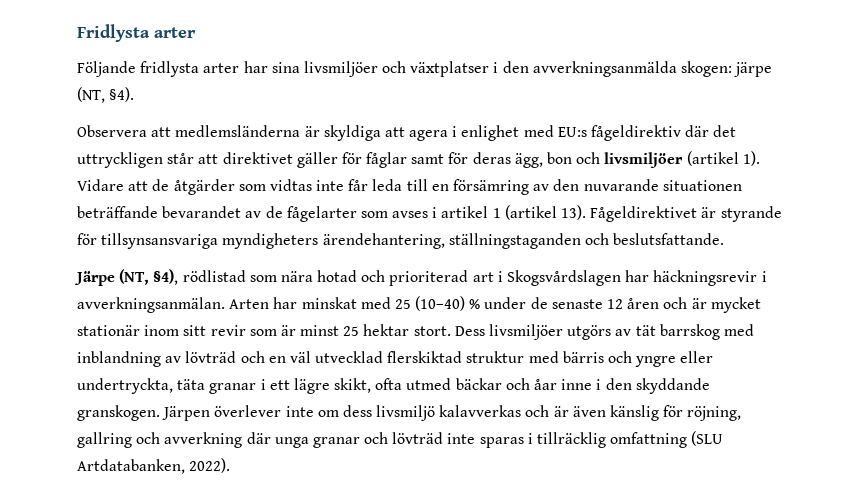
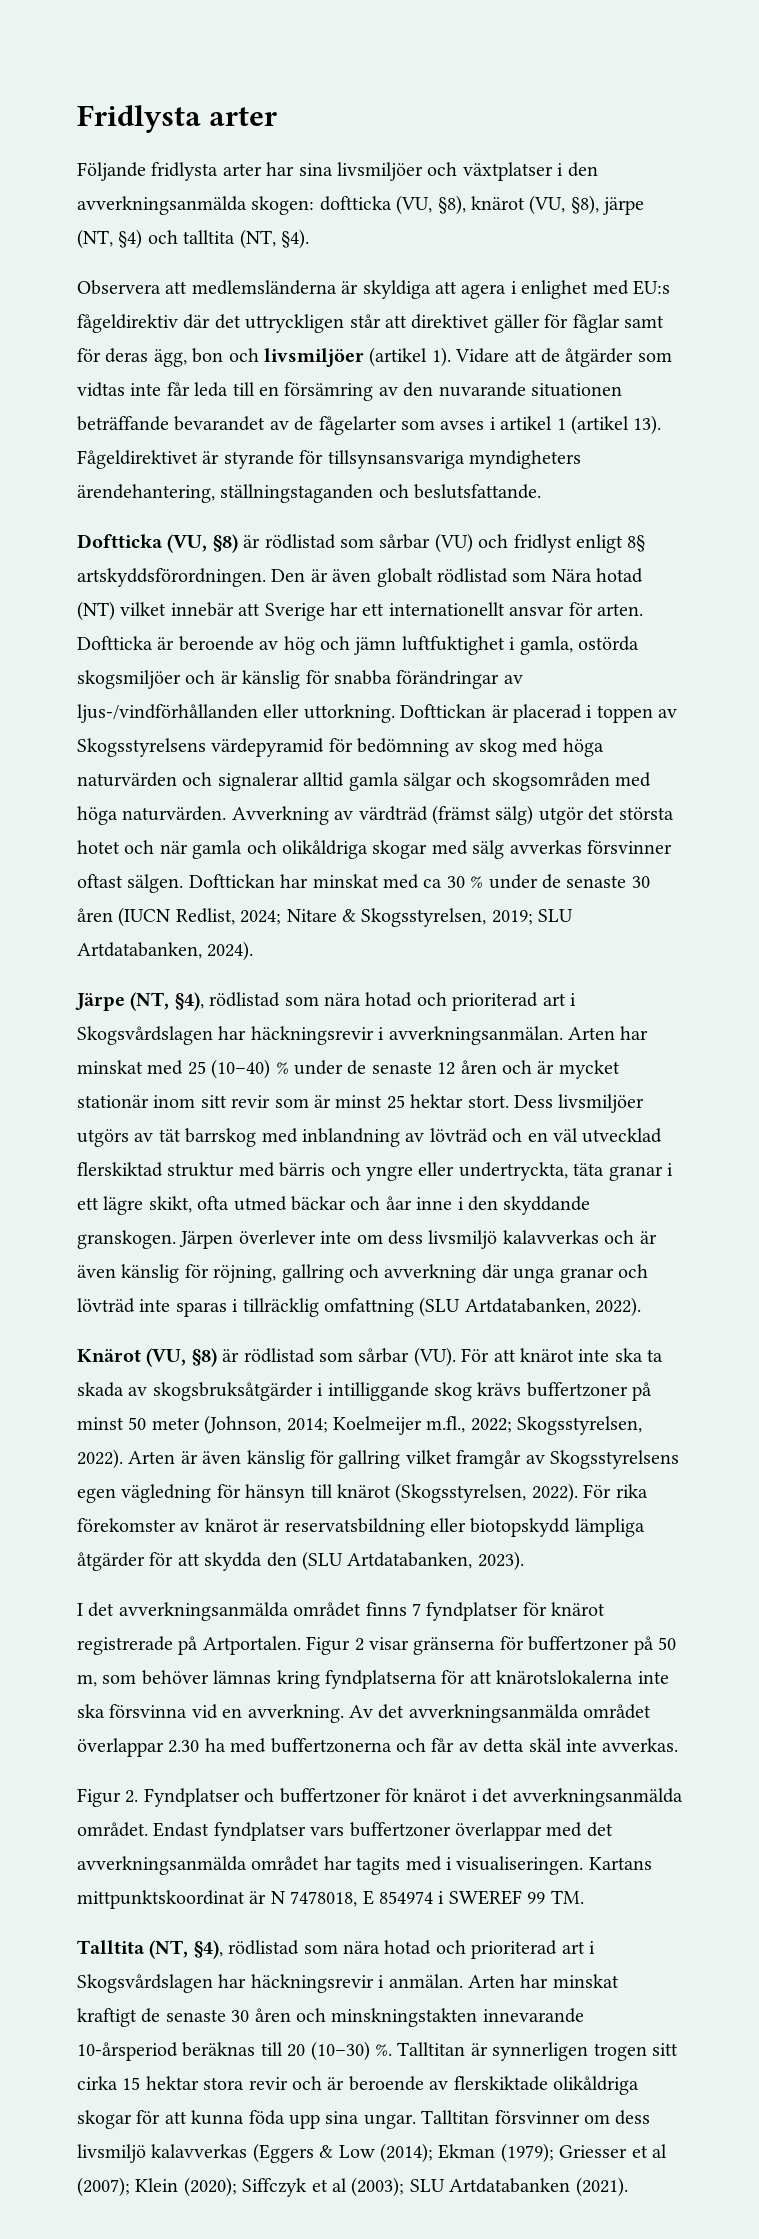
[734,62,773,77] järpe -> [319,195,645,215] [77,229,236,249] doftticka (VU, §8), knärot (VU, §8), järpe (NT, §4) och talltita
(725, 239) none -> [77,533,646,553] [77,568,644,587] [77,601,643,621] [77,636,639,655] [77,670,523,689] [77,704,678,723] [77,738,604,757] [77,772,652,791] [77,805,674,825] [77,840,672,859] [77,874,650,893] [77,907,574,927] [77,941,254,961] // Doftticka (VU, §8) är rödlistad som sårbar (VU) och fridlyst enligt 8§ artskyddsförordningen. Den är även globalt rödlistad som Nära hotad (NT) vilket innebär att Sverige har ett internationellt ansvar för arten. Doftticka är beroende av hög och jämn luftfuktighet i gamla, ostörda skogsmiljöer och är känslig för snabba förändringar av ljus-/vindförhållanden eller uttorkning. Dofttickan är placerad i toppen av Skogsstyrelsens värdepyramid för bedömning av skog med höga naturvärden och signalerar alltid gamla sälgar och skogsområden med höga naturvärden. Avverkning av värdträd (främst sälg) utgör det största hotet och när gamla och olikåldriga skogar med sälg avverkas försvinner oftast sälgen. Dofttickan har minskat med ca 30 % under de senaste 30 åren (IUCN Redlist, 2024; Nitare & Skogsstyrelsen, 2019; SLU Artdatabanken, 2024).
(231, 465) none -> [77,1347,664,1367] [77,1382,653,1401] [77,1415,643,1435] [77,1449,679,1469] [77,1483,648,1503] [77,1518,645,1537] [77,1551,524,1571] [77,1602,606,1621] [77,1636,676,1655] [77,1670,669,1689] [77,1704,652,1723] [77,1738,679,1757] [77,1788,683,1807] [77,1822,613,1841] [77,1856,652,1875] [77,1890,584,1909] [77,1940,595,1959] [77,1974,619,1993] [77,2008,584,2027] [77,2041,678,2061] [77,2076,639,2095] [77,2110,651,2129] [77,2143,667,2163] [77,2177,628,2197] // Knärot (VU, §8) är rödlistad som sårbar (VU). För att knärot inte ska ta skada av skogsbruksåtgärder i intilliggande skog krävs buffertzoner på minst 50 meter (Johnson, 2014; Koelmeijer m.fl., 2022; Skogsstyrelsen, 2022). Arten är även känslig för gallring vilket framgår av Skogsstyrelsens egen vägledning för hänsyn till knärot (Skogsstyrelsen, 2022). För rika förekomster av knärot är reservatsbildning eller biotopskydd lämpliga åtgärder för att skydda den (SLU Artdatabanken, 2023). // I det avverkningsanmälda området finns 7 fyndplatser för knärot registrerade på Artportalen. Figur 2 visar gränserna för buffertzoner på 50 m, som behöver lämnas kring fyndplatserna för att knärotslokalerna inte ska försvinna vid en avverkning. Av det avverkningsanmälda området överlappar 2.30 ha med buffertzonerna och får av detta skäl inte avverkas. // Figur 2. Fyndplatser och buffertzoner för knärot i det avverkningsanmälda området. Endast fyndplatser vars buffertzoner överlappar med det avverkningsanmälda området har tagits med i visualiseringen. Kartans mittpunktskoordinat är N 7478018, E 854974 i SWEREF 99 TM. // Talltita (NT, §4), rödlistad som nära hotad och prioriterad art i Skogsvårdslagen har häckningsrevir i anmälan. Arten har minskat kraftigt de senaste 30 åren och minskningstakten innevarande 10-årsperiod beräknas till 20 (10–30) %. Talltitan är synnerligen trogen sitt cirka 15 hektar stora revir och är beroende av flerskiktade olikåldriga skogar för att kunna föda upp sina ungar. Talltitan försvinner om dess livsmiljö kalavverkas (Eggers & Low (2014); Ekman (1979); Griesser et al (2007); Klein (2020); Siffczyk et al (2003); SLU Artdatabanken (2021).

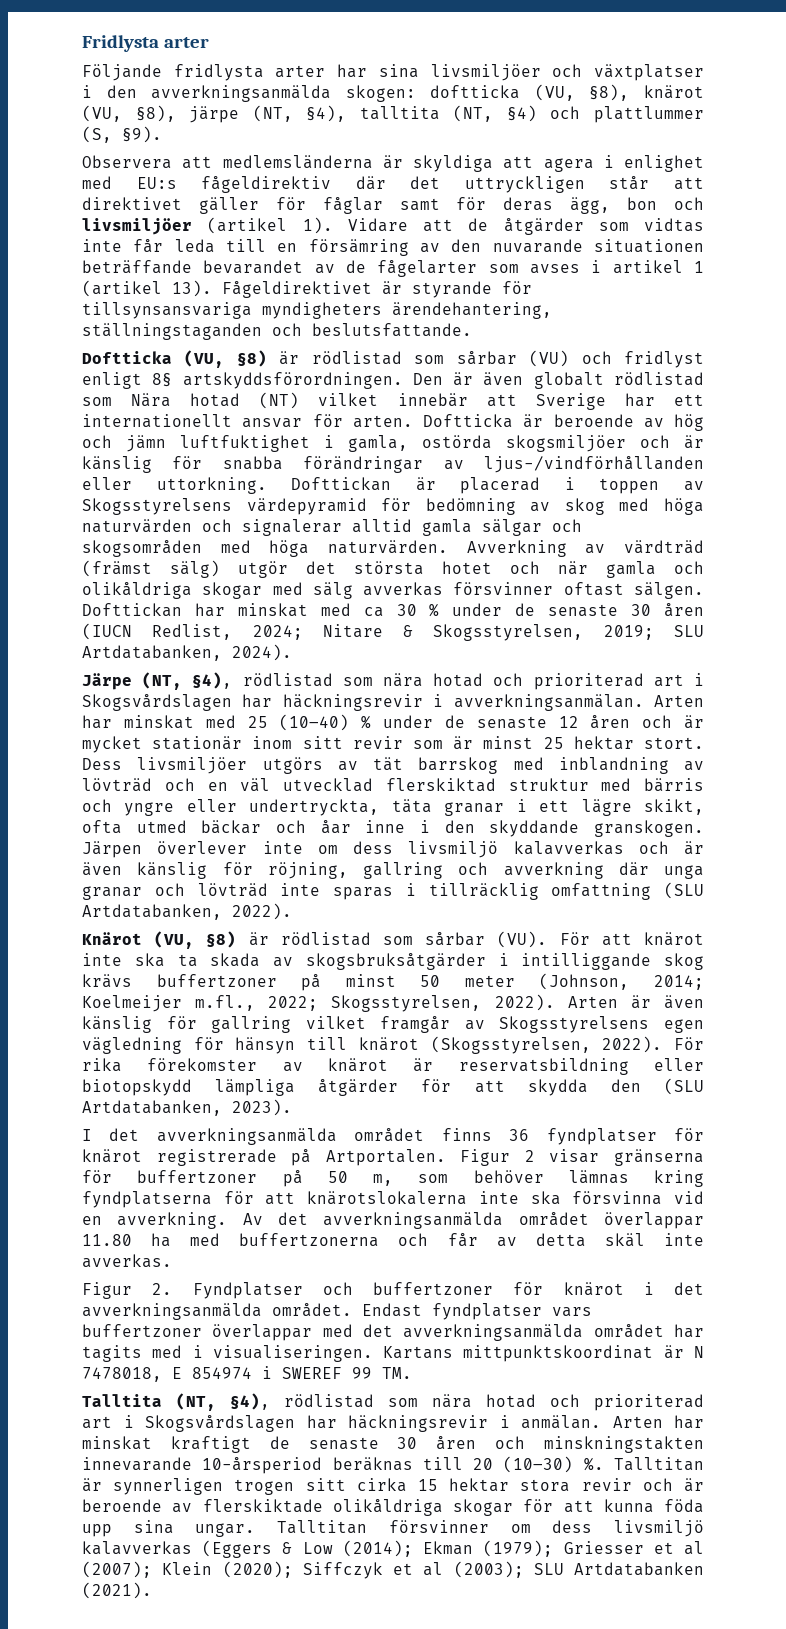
[118,229,309,249] §4) och talltita (NT, §4). -> [306,105,704,123] [82,126,162,143] §4), talltita (NT, §4) och plattlummer (S, §9).
[412,1603,421,1616] 7 -> [509,1129,530,1141] 36
[168,1740,200,1753] 2.30 -> [82,1234,132,1246] 11.80

